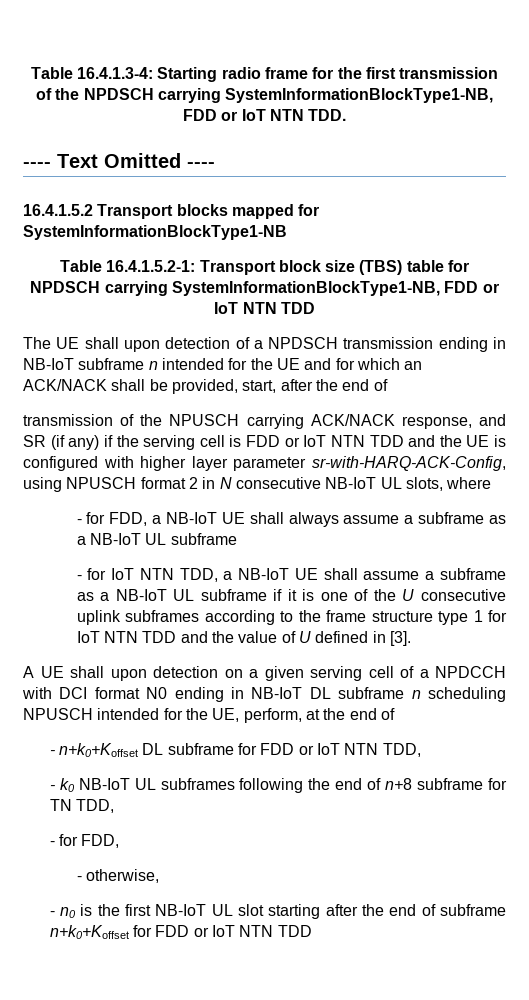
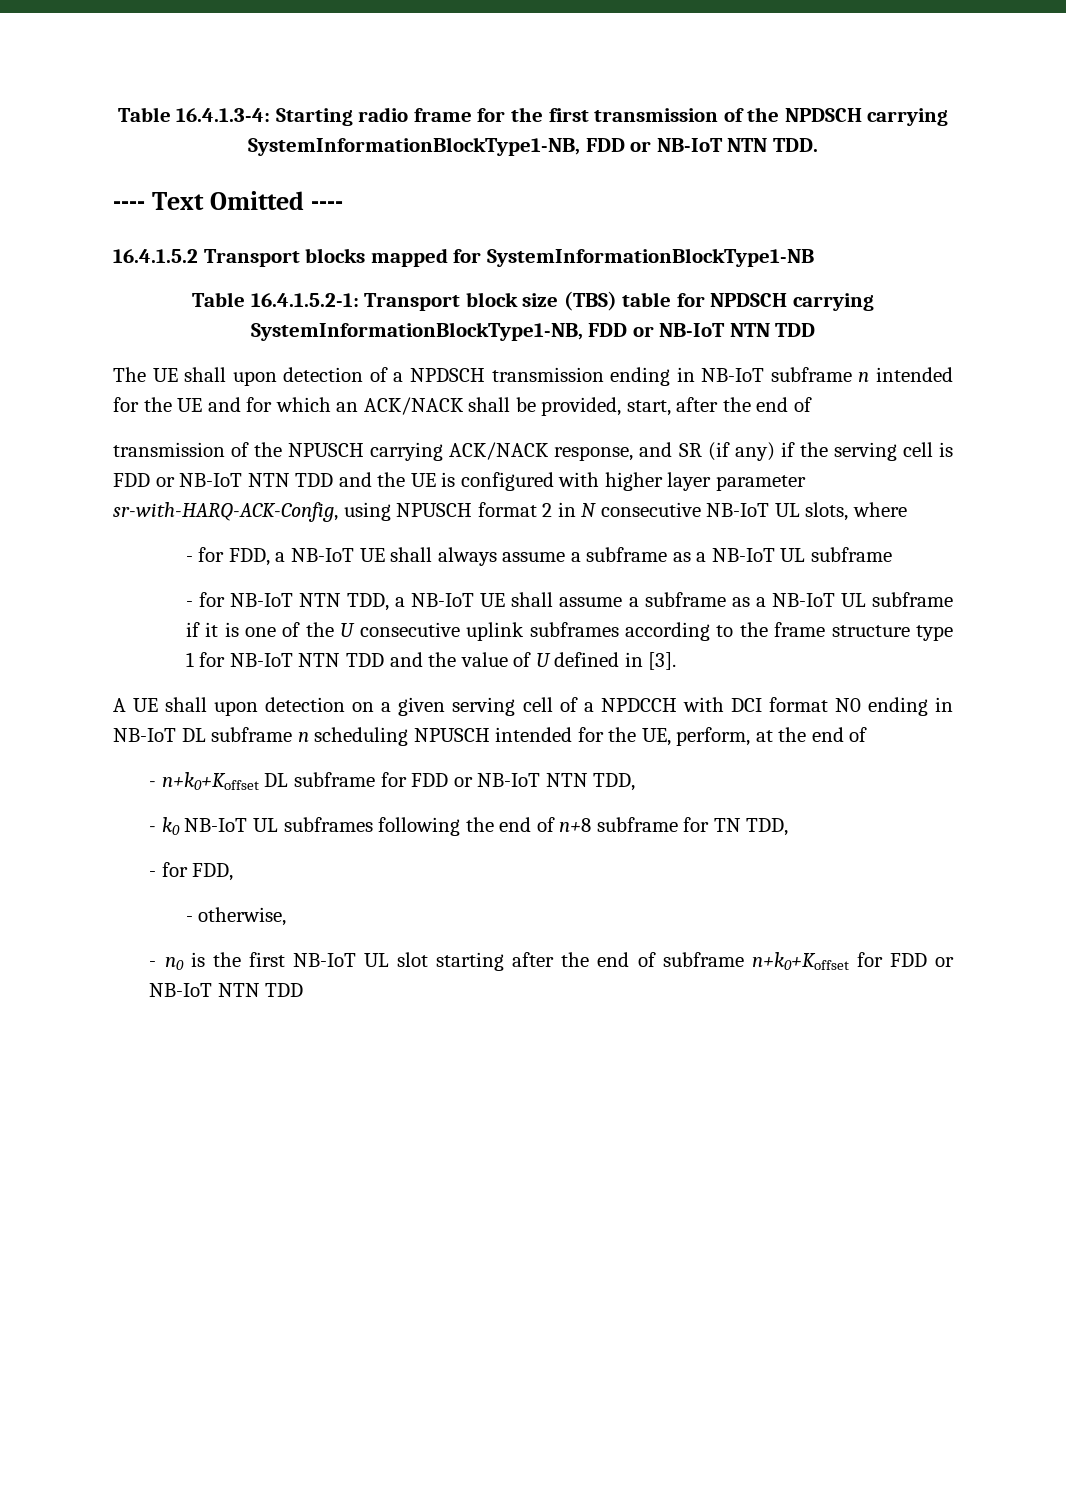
[241,109,266,121] IoT -> [656,138,723,152] NB-IoT
[214,302,239,314] IoT -> [659,323,726,337] NB-IoT
[303,435,327,447] IoT -> [179,473,243,487] NB-IoT
[111,568,135,580] IoT -> [229,593,293,607] NB-IoT
[76,631,100,643] IoT -> [229,653,293,667] NB-IoT
[317,743,341,755] IoT -> [477,773,541,787] NB-IoT
[212,925,236,937] IoT -> [149,983,213,997] NB-IoT

